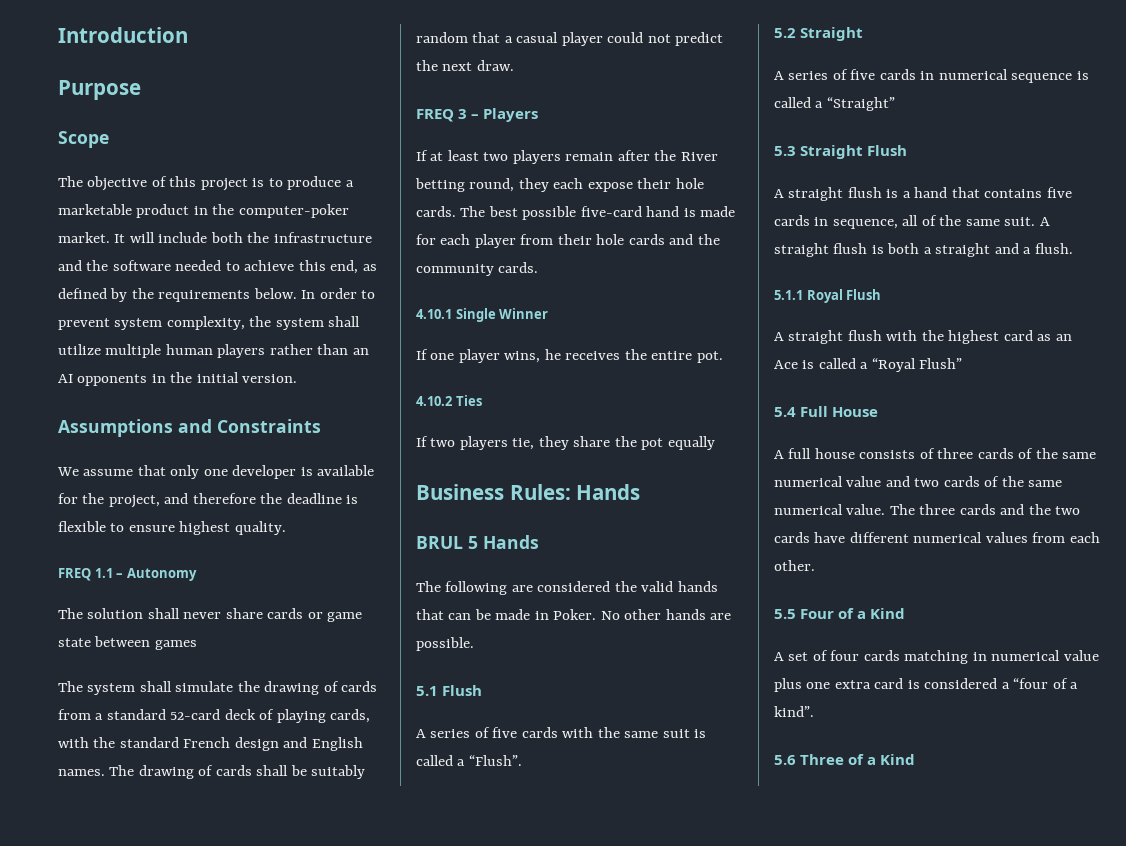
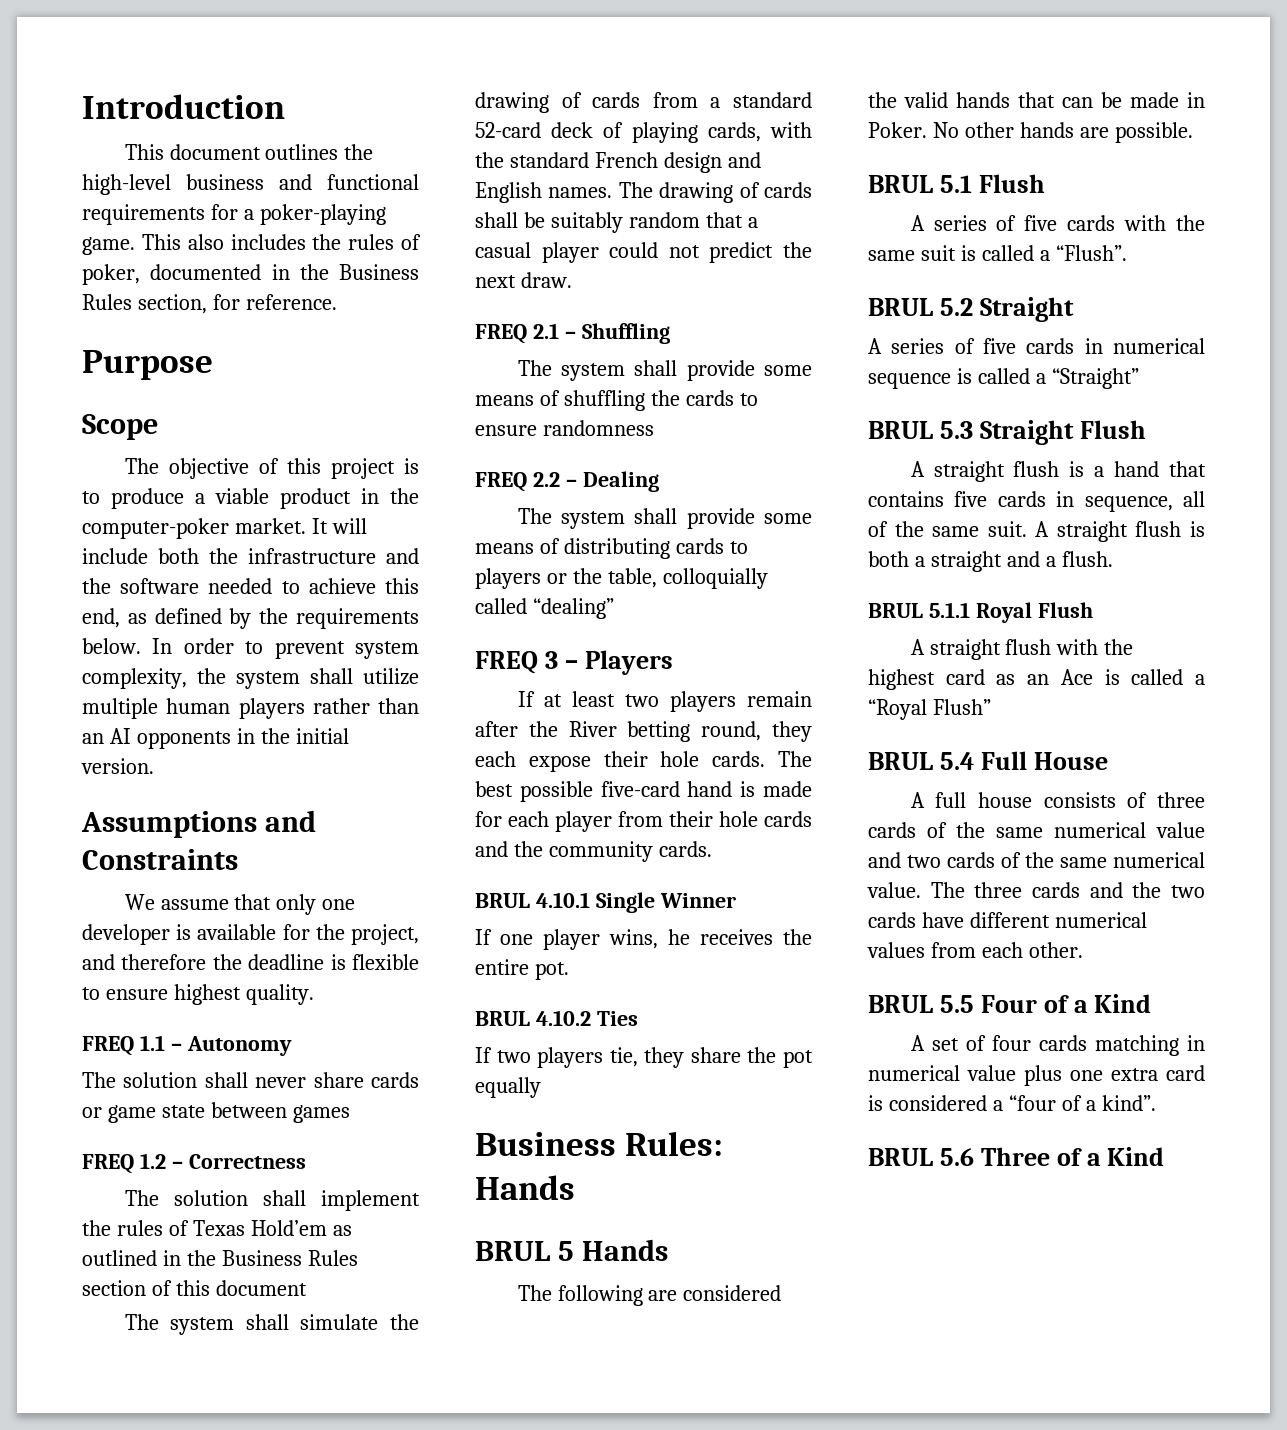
(188, 35) none -> [124,144,374,160] [82,174,419,195] [82,204,386,225] [82,234,421,255] [82,264,419,285] [82,294,337,314] // This document outlines the high-level business and functional requirements for a poker-playing game. This also includes the rules of poker, documented in the Business Rules section, for reference.
[58,204,132,215] marketable -> [215,488,269,504] viable
(197, 645) none -> [82,1153,306,1174] [124,1190,420,1211] [82,1220,352,1236] [82,1250,358,1266] [82,1280,307,1296] // FREQ 1.2 – Correctness // The solution shall implement the rules of Texas Hold’em as outlined in the Business Rules section of this document
(514, 65) none -> [475,323,670,344] [517,360,812,381] [475,390,758,411] [475,420,654,436] [475,471,659,492] [517,508,812,529] [475,538,748,559] [475,568,768,589] [475,598,614,619] // FREQ 2.1 – Shuffling // The system shall provide some means of shuffling the cards to ensure randomness // FREQ 2.2 – Dealing // The system shall provide some means of distributing cards to players or the table, colloquially called “dealing”
(539, 267) none -> [475,893,530,908] BRUL
(723, 357) none -> [475,1011,530,1026] BRUL
(474, 644) none -> [868,175,933,193] BRUL
(522, 760) none -> [868,298,933,316] BRUL
(895, 104) none -> [868,421,933,439] BRUL
(1073, 248) none -> [868,603,923,618] BRUL
(963, 363) none -> [868,752,933,770] BRUL
(815, 565) none -> [868,995,933,1013] BRUL
(814, 711) none -> [868,1148,933,1166] BRUL

